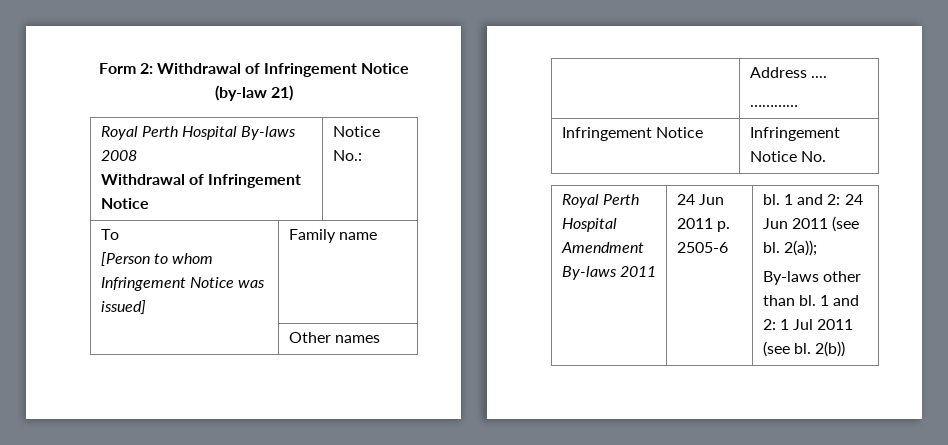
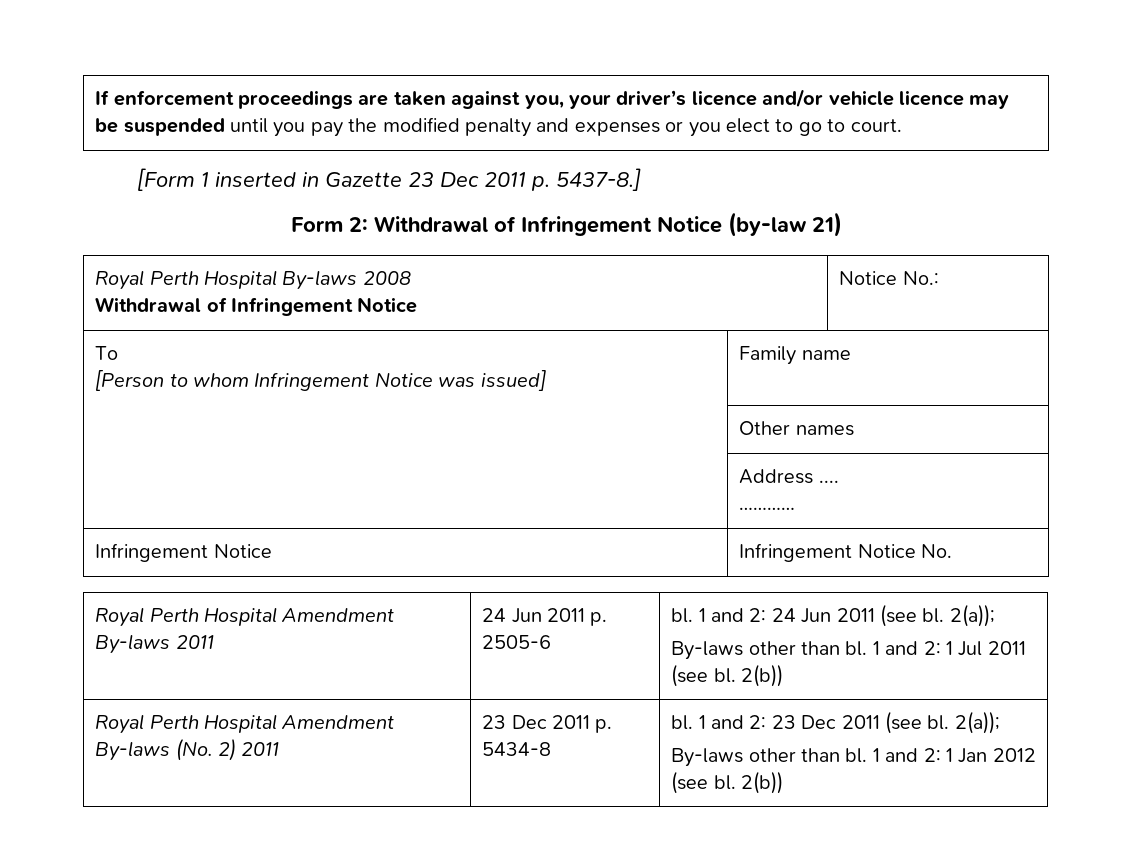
(98, 68) none -> [95,89,1010,109] [95,117,902,137] [137,168,642,191] If enforcement proceedings are taken against you, your driver’s licence and/or vehicle licence may be suspended until you pay the modified penalty and expenses or you elect to go to court. // [Form 1 inserted in Gazette 23 Dec 2011 p. 5437-8.] //
(846, 349) none -> [95,714,395,734] [95,738,280,761] [482,715,613,733] [482,742,552,756] [671,711,1000,734] [671,748,1036,767] [671,771,783,794] // Royal Perth Hospital Amendment By-laws (No. 2) 2011 | 23 Dec 2011 p. 5434-8 | bl. 1 and 2: 23 Dec 2011 (see bl. 2(a)); // By-laws other than bl. 1 and 2: 1 Jan 2012 (see bl. 2(b))

